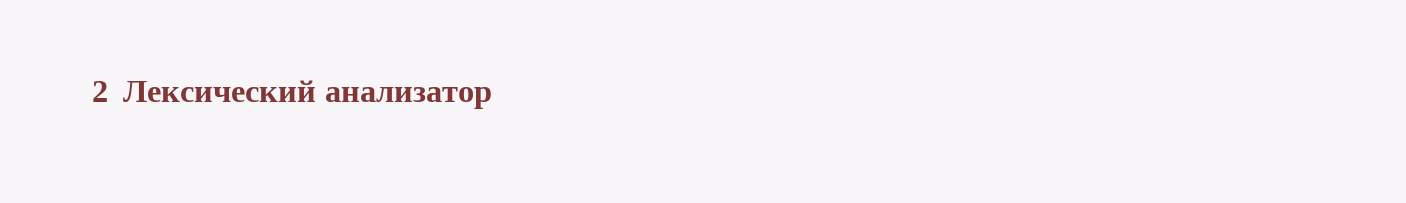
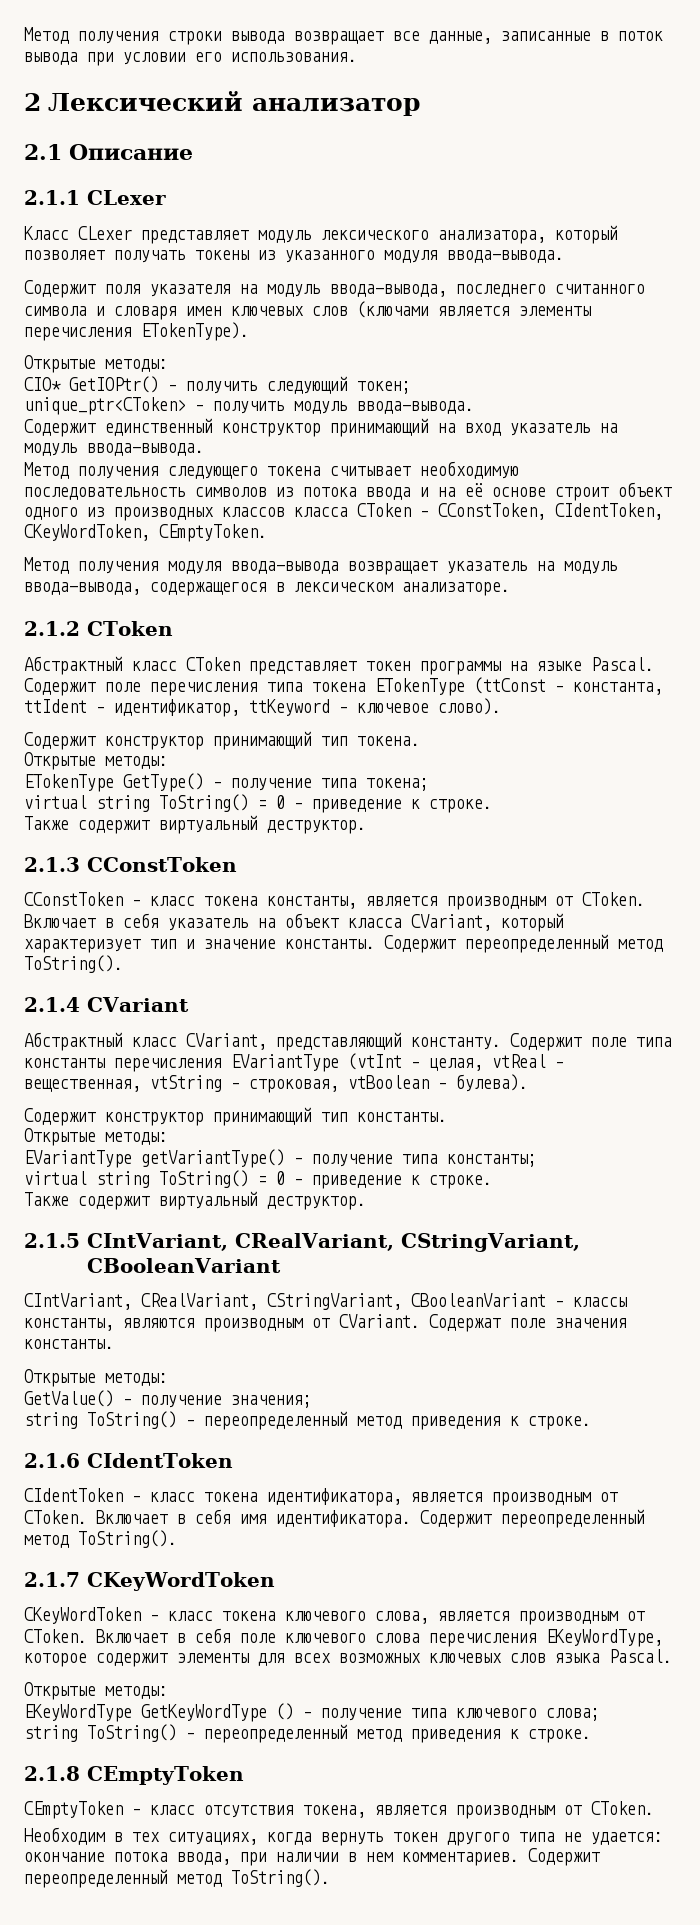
[92,80,492,109] 2 Лексический анализатор -> [24,27,663,45] [24,52,357,66] [24,91,420,116] [24,144,193,160] [24,190,166,205] [24,225,618,244] [24,250,564,263] [24,280,645,298] [24,301,591,320] [24,322,249,341] [24,355,168,373] [24,376,411,394] [24,397,474,415] [24,418,618,437] [24,443,204,456] [24,461,519,479] [24,482,672,501] [24,503,663,521] [24,524,267,542] [24,557,618,575] [24,582,510,596] [24,621,173,636] [24,656,654,675] [24,677,663,696] [24,698,501,717] [24,731,420,750] [24,752,168,770] [24,773,429,792] [24,794,492,813] [24,815,366,834] [24,857,237,872] [24,892,645,910] [24,913,564,932] [24,934,663,953] [24,955,123,973] [24,997,189,1012] [24,1032,672,1051] [24,1053,564,1072] [24,1074,528,1093] [24,1107,447,1126] [24,1128,168,1146] [24,1149,537,1168] [24,1170,492,1189] [24,1191,366,1210] [24,1233,580,1252] [87,1258,281,1273] [24,1293,627,1310] [24,1314,627,1332] [24,1339,114,1349] [24,1369,168,1387] [24,1390,312,1408] [24,1411,591,1430] [24,1453,233,1468] [24,1488,618,1506] [24,1509,645,1528] [24,1530,177,1548] [24,1572,275,1591] [24,1607,645,1625] [24,1628,663,1647] [24,1649,672,1667] [24,1682,168,1700] [24,1703,600,1722] [24,1724,591,1743] [24,1766,244,1785] [24,1801,654,1819] [24,1827,663,1846] [24,1848,600,1866] [24,1869,330,1888] Метод получения строки вывода возвращает все данные, записанные в поток вывода при условии его использования. // 2 Лексический анализатор // 2.1 Описание // 2.1.1 CLexer // Класс CLexer представляет модуль лексического анализатора, который позволяет получать токены из указанного модуля ввода-вывода. // Содержит поля указателя на модуль ввода-вывода, последнего считанного символа и словаря имен ключевых слов (ключами является элементы перечисления ETokenType). // Открытые методы: // CIO* GetIOPtr() – получить следующий токен; // unique_ptr<CToken> – получить модуль ввода-вывода. // Содержит единственный конструктор принимающий на вход указатель на модуль ввода-вывода. // Метод получения следующего токена считывает необходимую последовательность символов из потока ввода и на её основе строит объект одного из производных классов класса CToken – CConstToken, CIdentToken, CKeyWordToken, CEmptyToken. // Метод получения модуля ввода-вывода возвращает указатель на модуль ввода-вывода, содержащегося в лексическом анализаторе. // 2.1.2 CToken // Абстрактный класс CToken представляет токен программы на языке Pascal. Содержит поле перечисления типа токена ETokenType (ttConst – константа, ttIdent – идентификатор, ttKeyword – ключевое слово). // Содержит конструктор принимающий тип токена. // Открытые методы: // ETokenType GetType() – получение типа токена; // virtual string ToString() = 0 – приведение к строке. // Также содержит виртуальный деструктор. // 2.1.3 CConstToken // CConstToken – класс токена константы, является производным от CToken. Включает в себя указатель на объект класса CVariant, который характеризует тип и значение константы. Содержит переопределенный метод ToString(). // 2.1.4 CVariant // Абстрактный класс CVariant, представляющий константу. Содержит поле типа константы перечисления EVariantType (vtInt – целая, vtReal – вещественная, vtString – строковая, vtBoolean – булева). // Содержит конструктор принимающий тип константы. // Открытые методы: // EVariantType getVariantType() – получение типа константы; // virtual string ToString() = 0 – приведение к строке. // Также содержит виртуальный деструктор. // 2.1.5 CIntVariant, CRealVariant, CStringVariant, CBooleanVariant // CIntVariant, CRealVariant, CStringVariant, CBooleanVariant – классы константы, являются производным от CVariant. Содержат поле значения константы. // Открытые методы: // GetValue() – получение значения; // string ToString() – переопределенный метод приведения к строке. // 2.1.6 CIdentToken // CIdentToken – класс токена идентификатора, является производным от CToken. Включает в себя имя идентификатора. Содержит переопределенный метод ToString(). // 2.1.7 CKeyWordToken // CKeyWordToken – класс токена ключевого слова, является производным от CToken. Включает в себя поле ключевого слова перечисления EKeyWordType, которое содержит элементы для всех возможных ключевых слов языка Pascal. // Открытые методы: // EKeyWordType GetKeyWordType () – получение типа ключевого слова; // string ToString() – переопределенный метод приведения к строке. // 2.1.8 CEmptyToken // CEmptyToken – класс отсутствия токена, является производным от CToken. // Необходим в тех ситуациях, когда вернуть токен другого типа не удается: окончание потока ввода, при наличии в нем комментариев. Содержит переопределенный метод ToString().

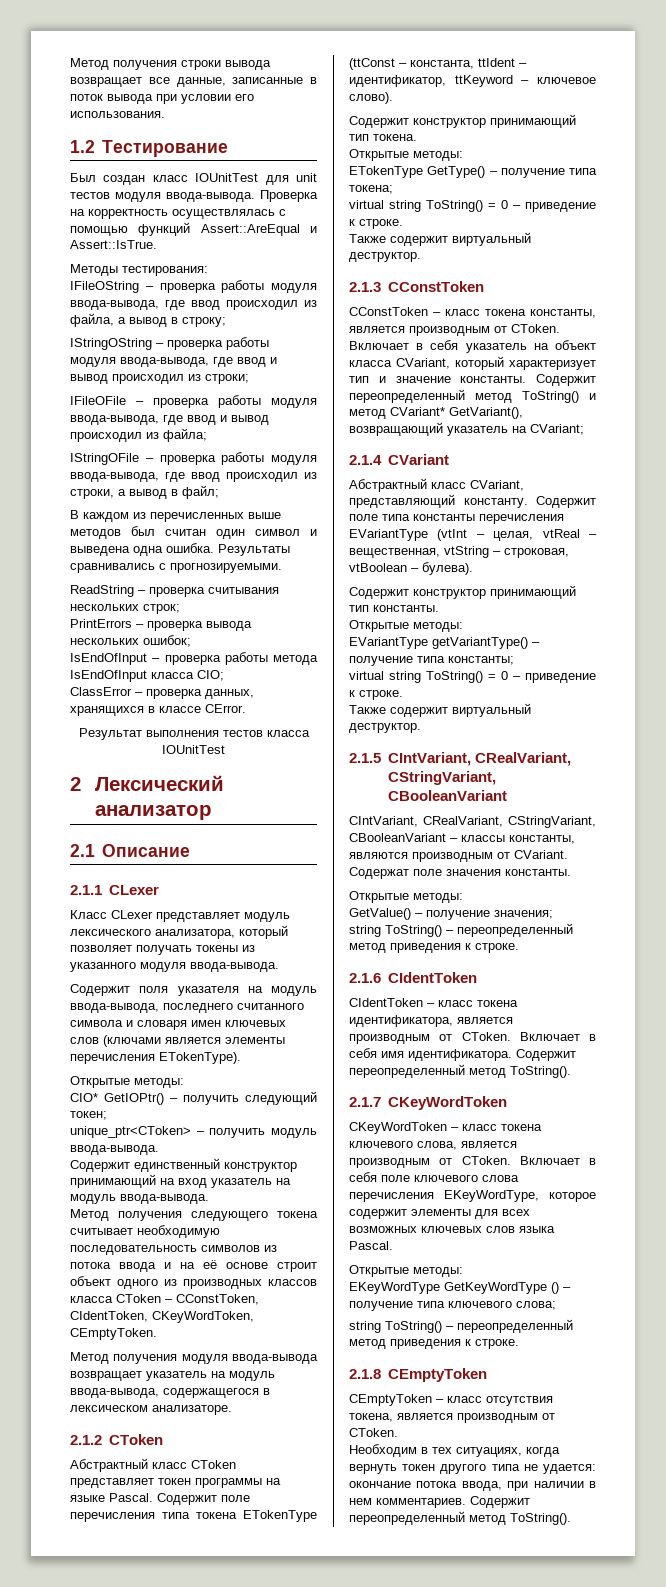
(357, 57) none -> [70,140,228,157] [70,173,317,185] [70,190,318,202] [70,209,286,219] [70,222,317,236] [70,240,157,249] [70,264,208,276] [70,280,317,293] [70,300,317,310] [70,313,226,327] [70,337,269,350] [70,357,277,367] [70,374,249,384] [70,395,317,408] [70,415,269,425] [70,428,207,442] [70,452,317,465] [70,472,317,482] [70,485,219,499] [70,510,281,522] [70,526,317,539] [70,543,290,556] [70,563,282,573] [70,585,279,597] [70,604,180,614] [70,619,252,631] [70,635,191,647] [70,652,318,665] [70,670,224,682] [70,687,254,699] [70,704,246,716] [78,728,310,740] [162,745,225,754] // 1.2 Тестирование // Был создан класс IOUnitTest для unit тестов модуля ввода-вывода. Проверка на корректность осуществлялась с помощью функций Assert::AreEqual и Assert::IsTrue. // Методы тестирования: // IFileOString – проверка работы модуля ввода-вывода, где ввод происходил из файла, а вывод в строку; // IStringOString – проверка работы модуля ввода-вывода, где ввод и вывод происходил из строки; // IFileOFile – проверка работы модуля ввода-вывода, где ввод и вывод происходил из файла; // IStringOFile – проверка работы модуля ввода-вывода, где ввод происходил из строки, а вывод в файл; // В каждом из перечисленных выше методов был считан один символ и выведена одна ошибка. Результаты сравнивались с прогнозируемыми. // ReadString – проверка считывания нескольких строк; // PrintErrors – проверка вывода нескольких ошибок; // IsEndOfInput – проверка работы метода IsEndOfInput класса CIO; // ClassError – проверка данных, хранящихся в классе CError. // Результат выполнения тестов класса IOUnitTest
[24,955,123,973] ToString(). -> [522,391,596,403] [349,407,523,419] [349,422,584,436] ToString() и метод CVariant* GetVariant(), возвращающий указатель на CVariant;

